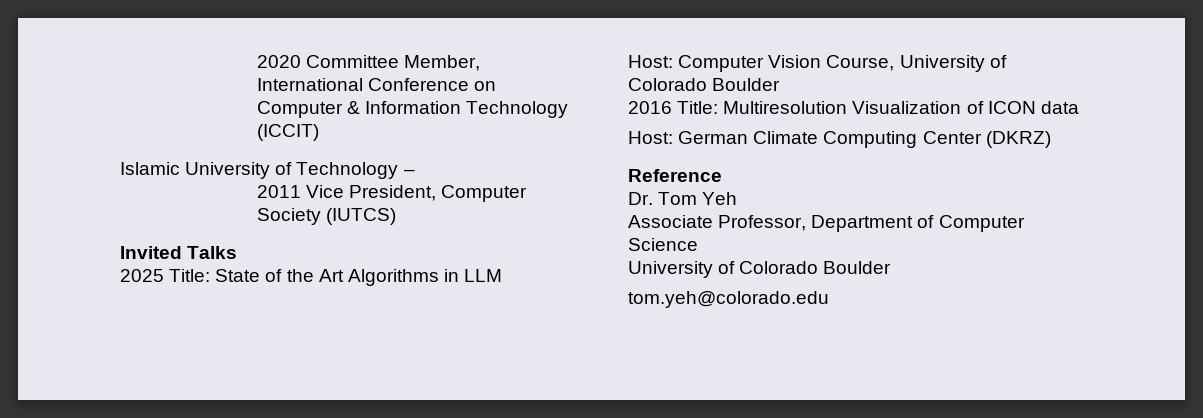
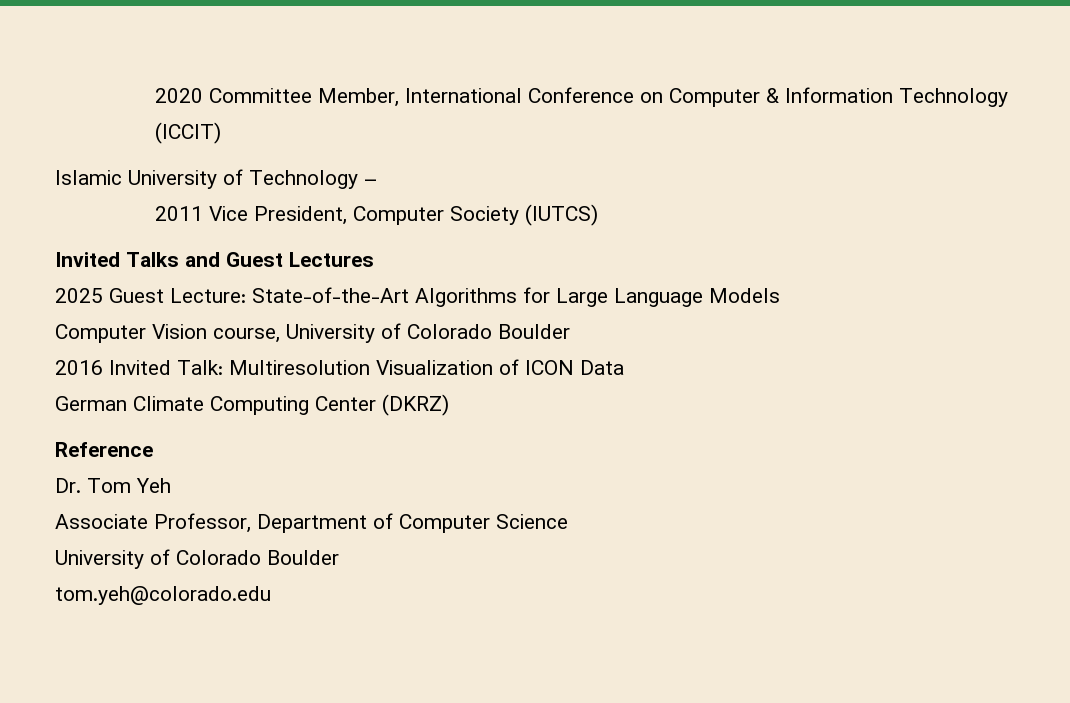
[120,269,503,286] [628,55,673,68] // 2025 Title: State of the Art Algorithms in LLM // Host: -> [185,252,374,267] [55,287,780,307] and Guest Lectures // 2025 Guest Lecture: State-of-the-Art Algorithms for Large Language Models //
[826,55,895,71] Course, -> [213,328,280,343] course,
[677,101,719,114] Title: -> [109,360,223,375] Invited Talk:
[1040,101,1079,114] [628,131,673,144] data // Host: -> [580,360,624,375] Data //

